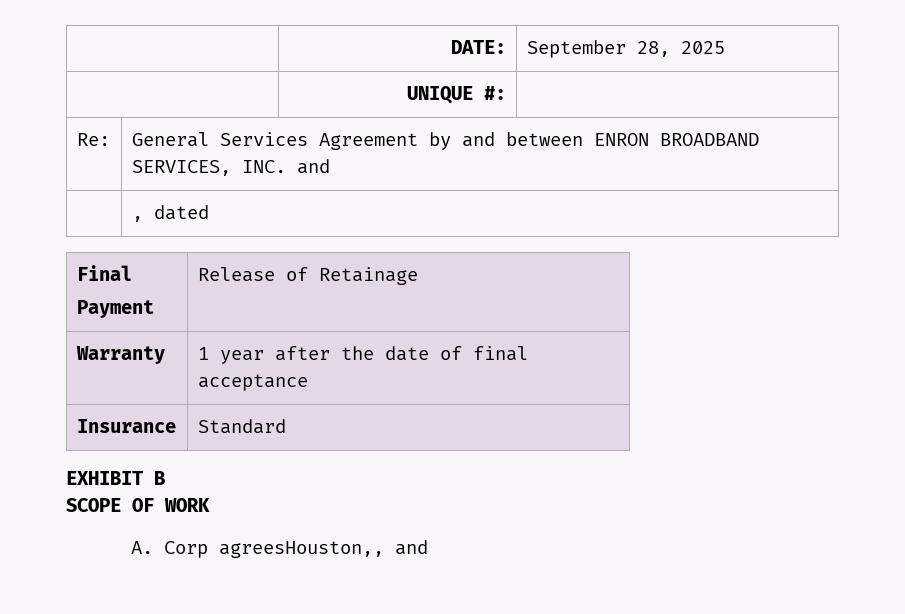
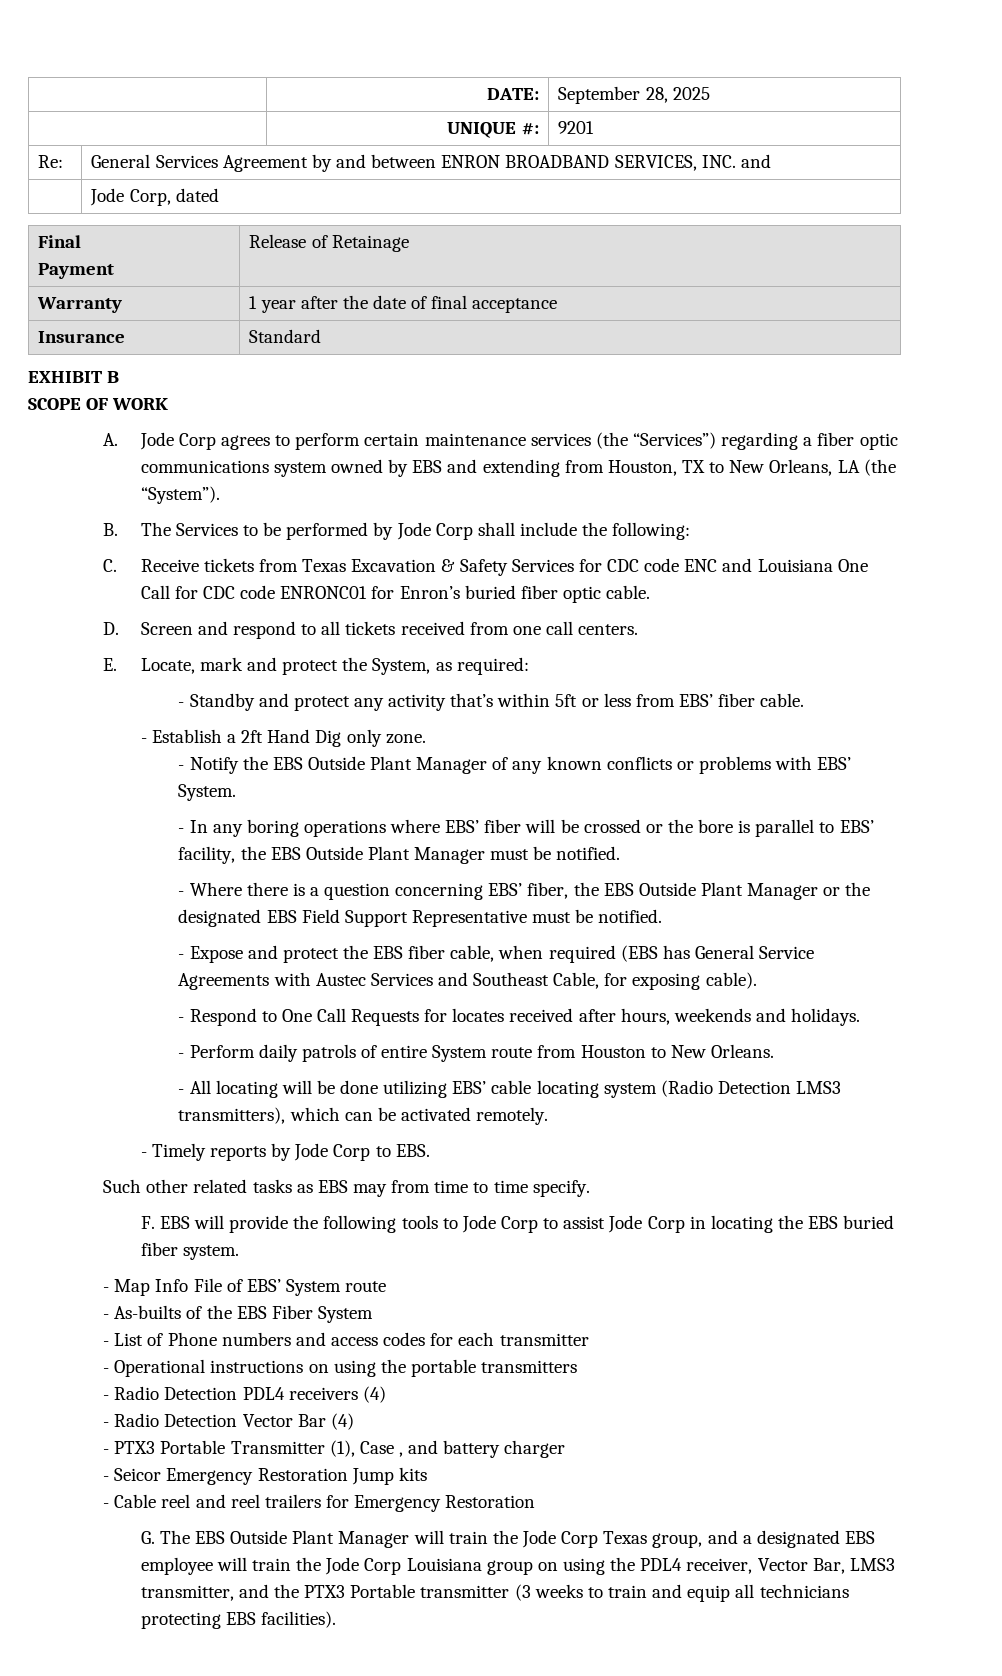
(507, 93) none -> [558,121,595,134] 9201
[131,216,143,222] , -> [90,188,171,206] Jode Corp,
[163,540,428,558] Corp agreesHouston,, and -> [139,432,898,450] [140,459,896,477] [140,486,220,504] [103,522,691,540] [103,558,868,576] [140,585,651,603] [103,621,639,639] [103,657,529,675] [178,693,805,711] [140,729,426,747] [178,756,852,774] [178,784,237,801] [178,819,874,837] [178,846,621,864] [178,882,871,900] [178,909,663,927] [178,945,815,963] [178,972,757,990] [178,1008,861,1026] [178,1044,774,1062] [178,1080,842,1098] [178,1107,549,1125] [140,1143,430,1161] [103,1179,590,1197] [140,1215,895,1233] [140,1242,239,1260] [103,1278,387,1296] [103,1305,373,1323] [103,1332,589,1346] [103,1359,578,1377] [103,1386,386,1403] [103,1413,354,1430] [103,1440,566,1458] [103,1467,427,1485] [103,1494,536,1512] [140,1530,875,1548] [140,1557,895,1575] [140,1584,849,1602] [140,1611,337,1629] Jode Corp agrees to perform certain maintenance services (the “Services”) regarding a fiber optic communications system owned by EBS and extending from Houston, TX to New Orleans, LA (the “System”). // B. The Services to be performed by Jode Corp shall include the following: // C. Receive tickets from Texas Excavation & Safety Services for CDC code ENC and Louisiana One Call for CDC code ENRONC01 for Enron’s buried fiber optic cable. // D. Screen and respond to all tickets received from one call centers. // E. Locate, mark and protect the System, as required: // - Standby and protect any activity that’s within 5ft or less from EBS’ fiber cable. // - Establish a 2ft Hand Dig only zone. // - Notify the EBS Outside Plant Manager of any known conflicts or problems with EBS’ System. // - In any boring operations where EBS’ fiber will be crossed or the bore is parallel to EBS’ facility, the EBS Outside Plant Manager must be notified. // - Where there is a question concerning EBS’ fiber, the EBS Outside Plant Manager or the designated EBS Field Support Representative must be notified. // - Expose and protect the EBS fiber cable, when required (EBS has General Service Agreements with Austec Services and Southeast Cable, for exposing cable). // - Respond to One Call Requests for locates received after hours, weekends and holidays. // - Perform daily patrols of entire System route from Houston to New Orleans. // - All locating will be done utilizing EBS’ cable locating system (Radio Detection LMS3 transmitters), which can be activated remotely. // - Timely reports by Jode Corp to EBS. // Such other related tasks as EBS may from time to time specify. // F. EBS will provide the following tools to Jode Corp to assist Jode Corp in locating the EBS buried fiber system. // - Map Info File of EBS’ System route // - As-builts of the EBS Fiber System // - List of Phone numbers and access codes for each transmitter // - Operational instructions on using the portable transmitters // - Radio Detection PDL4 receivers (4) // - Radio Detection Vector Bar (4) // - PTX3 Portable Transmitter (1), Case , and battery charger // - Seicor Emergency Restoration Jump kits // - Cable reel and reel trailers for Emergency Restoration // G. The EBS Outside Plant Manager will train the Jode Corp Texas group, and a designated EBS employee will train the Jode Corp Louisiana group on using the PDL4 receiver, Vector Bar, LMS3 transmitter, and the PTX3 Portable transmitter (3 weeks to train and equip all technicians protecting EBS facilities).

